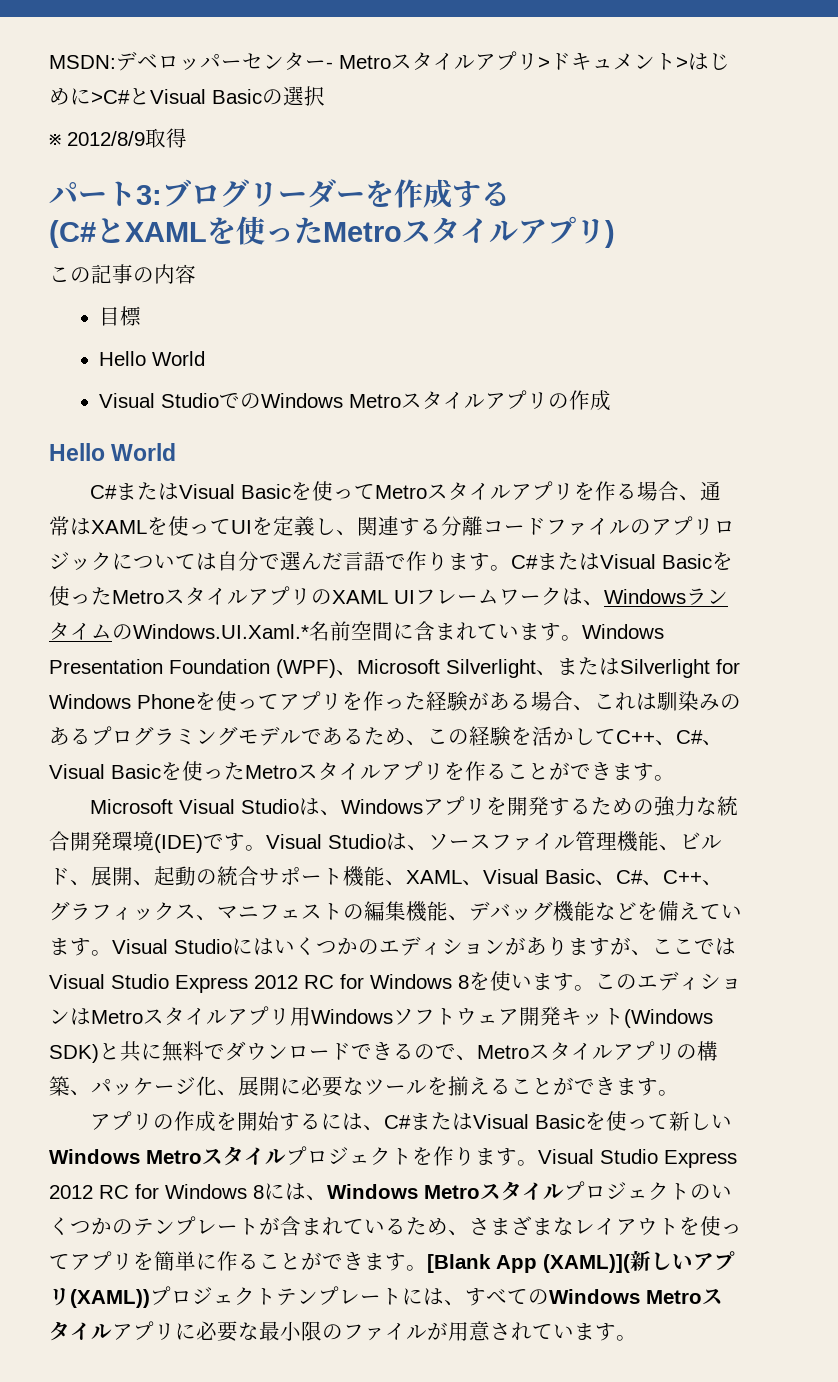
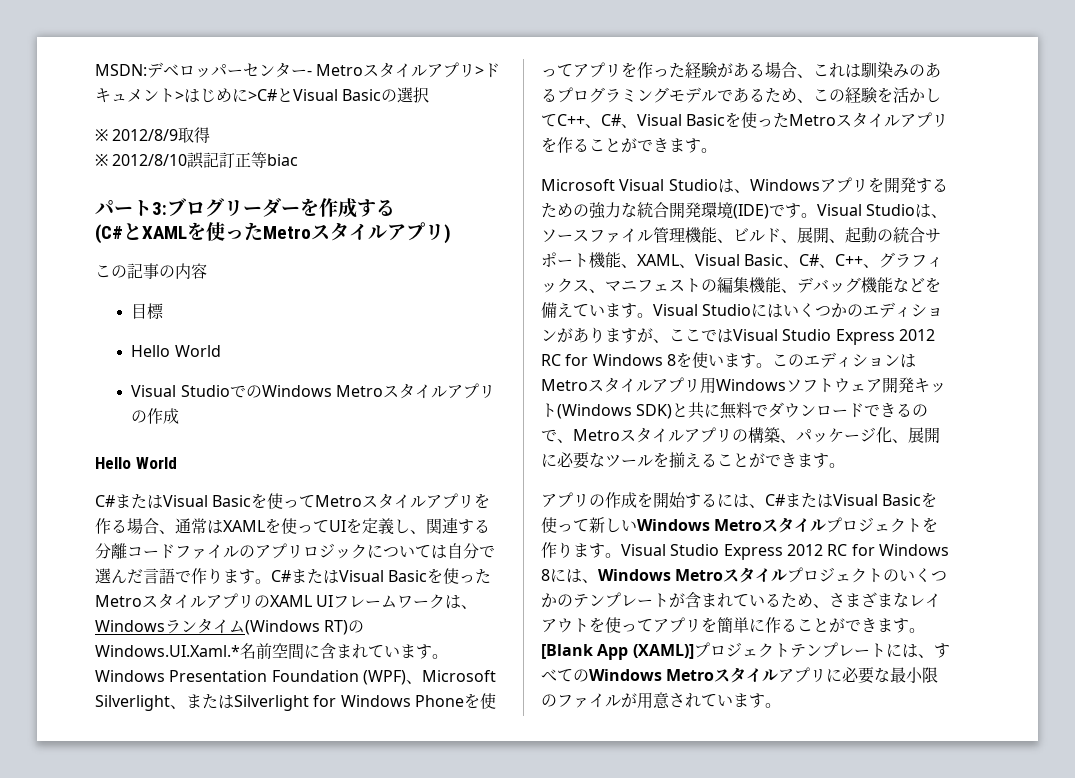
(187, 138) none -> [95,152,299,169] // ※ 2012/8/10誤記訂正等biac
(112, 631) none -> [245,620,349,635] (Windows RT)
[543,1250,735,1273] [49,1288,150,1308] (XAML)](新しいアプリ(XAML)) -> [632,644,694,659] (XAML)]

